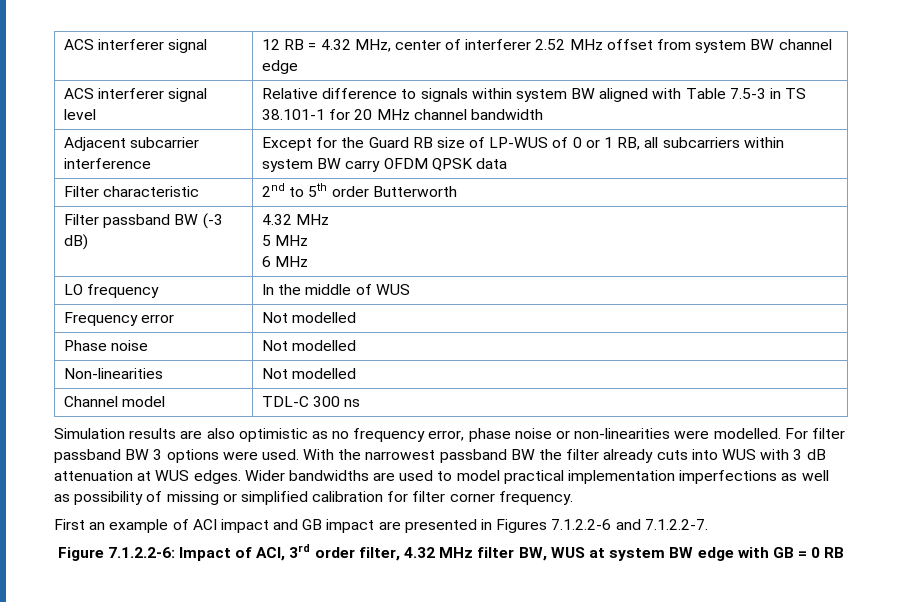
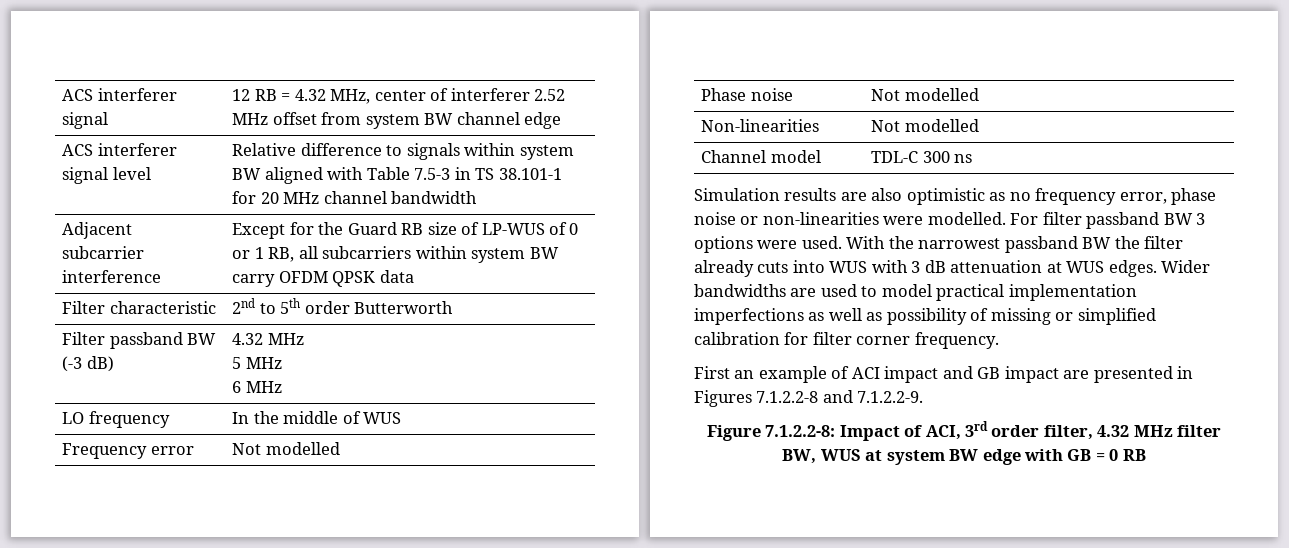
[551,519,708,530] 7.1.2.2-6 and 7.1.2.2-7. -> [756,390,924,403] 7.1.2.2-8 and 7.1.2.2-9.
[107,547,175,558] 7.1.2.2-6: -> [765,425,836,437] 7.1.2.2-8:

